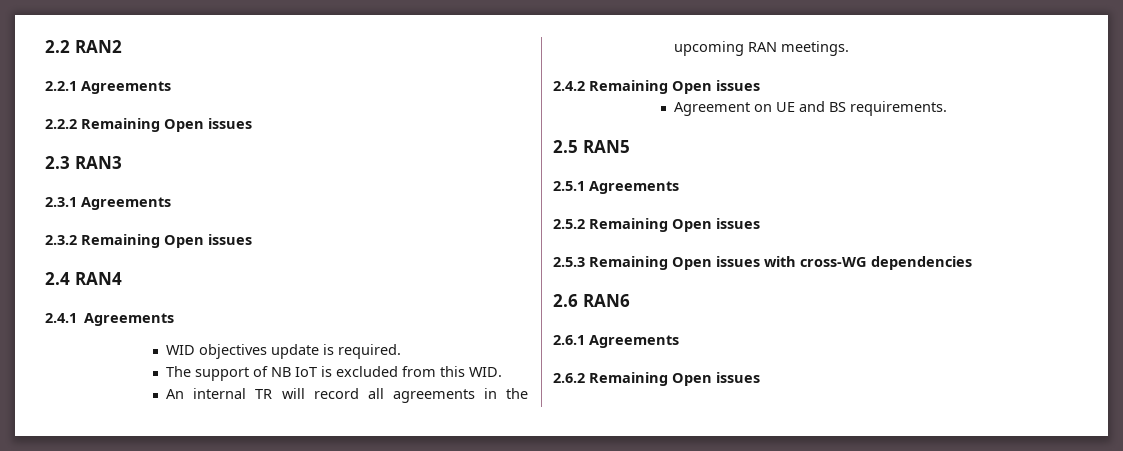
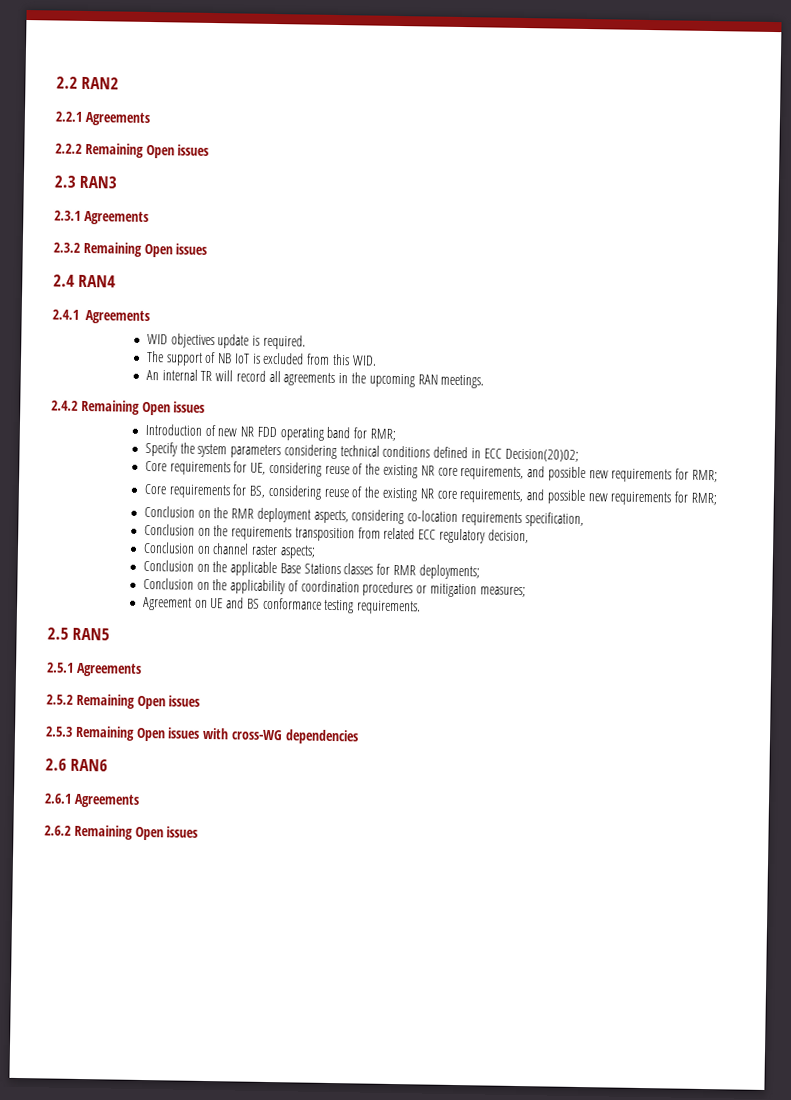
(760, 85) none -> [144,423,396,441] [144,441,579,462] [144,460,719,483] [143,483,718,506] [143,505,584,528] [143,523,529,544] [142,541,316,559] [142,559,480,580] [142,577,526,598] // Introduction of new NR FDD operating band for RMR; // Specify the system parameters considering technical conditions defined in ECC Decision(20)02; // Core requirements for UE, considering reuse of the existing NR core requirements, and possible new requirements for RMR; // Core requirements for BS, considering reuse of the existing NR core requirements, and possible new requirements for RMR; // Conclusion on the RMR deployment aspects, considering co-location requirements specification, // Conclusion on the requirements transposition from related ECC regulatory decision, // Conclusion on channel raster aspects; // Conclusion on the applicable Base Stations classes for RMR deployments; // Conclusion on the applicability of coordination procedures or mitigation measures;
(847, 107) none -> [262,597,355,614] conformance testing

